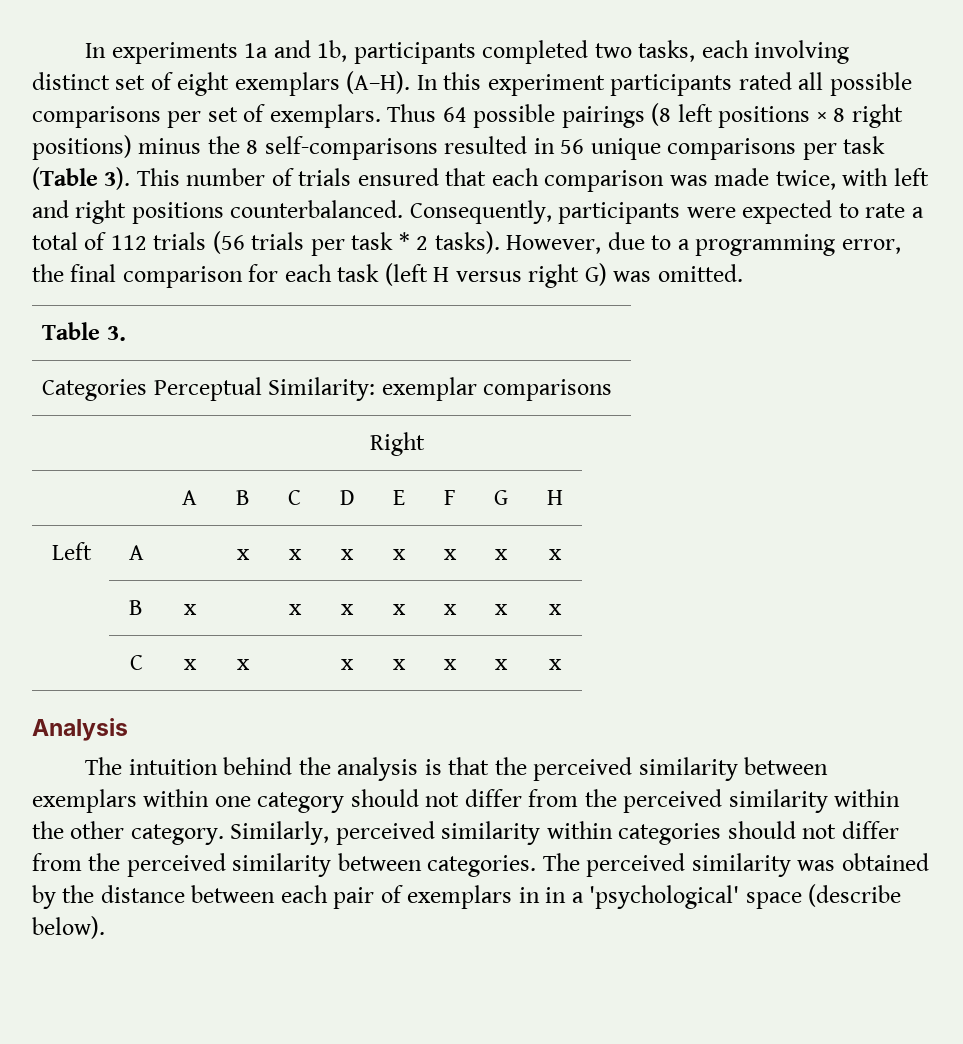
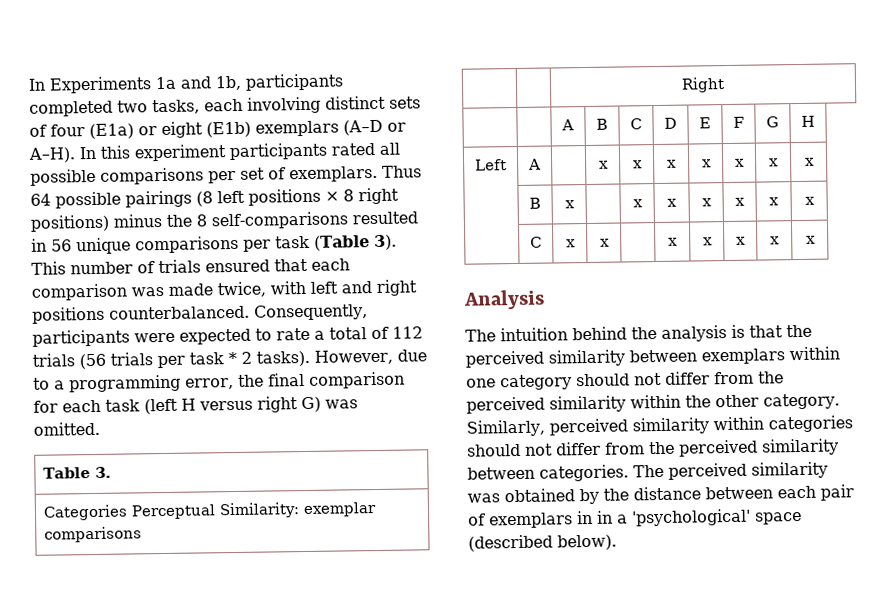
[85,42,238,64] In experiments -> [28,76,152,94] In Experiments
[115,71,411,96] set of eight exemplars (A–H). -> [389,96,421,109] [29,119,406,140] [28,147,76,163] sets of four (E1a) or eight (E1b) exemplars (A–D or A–H).
[808,884,902,907] (describe -> [468,534,553,552] (described

